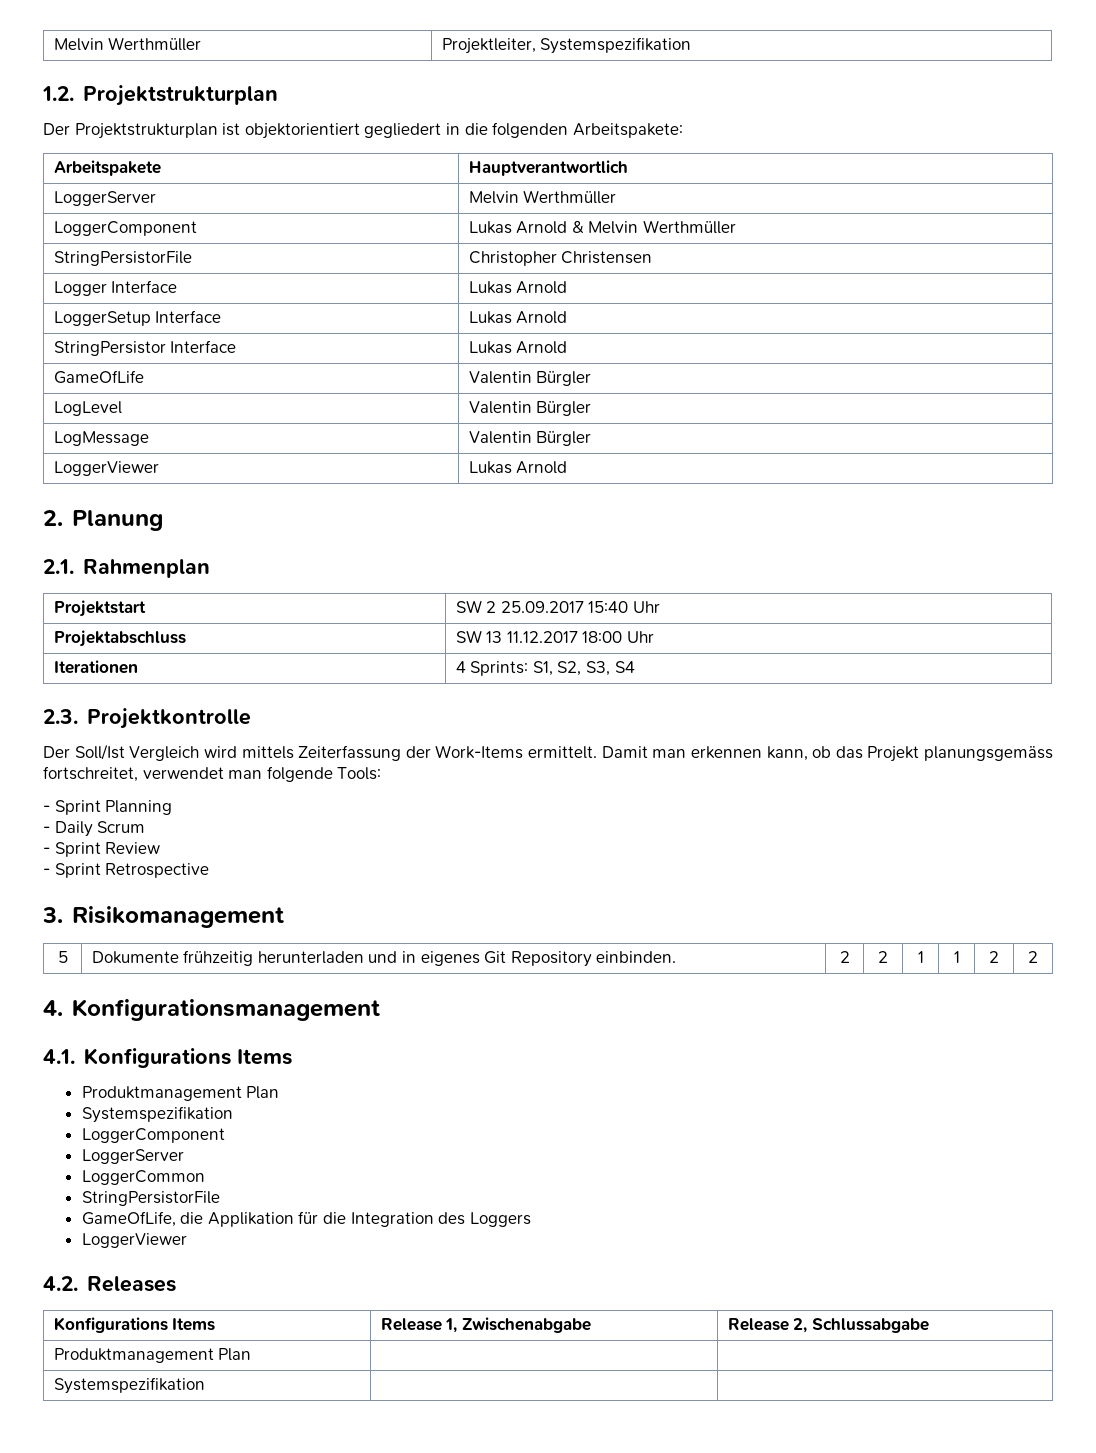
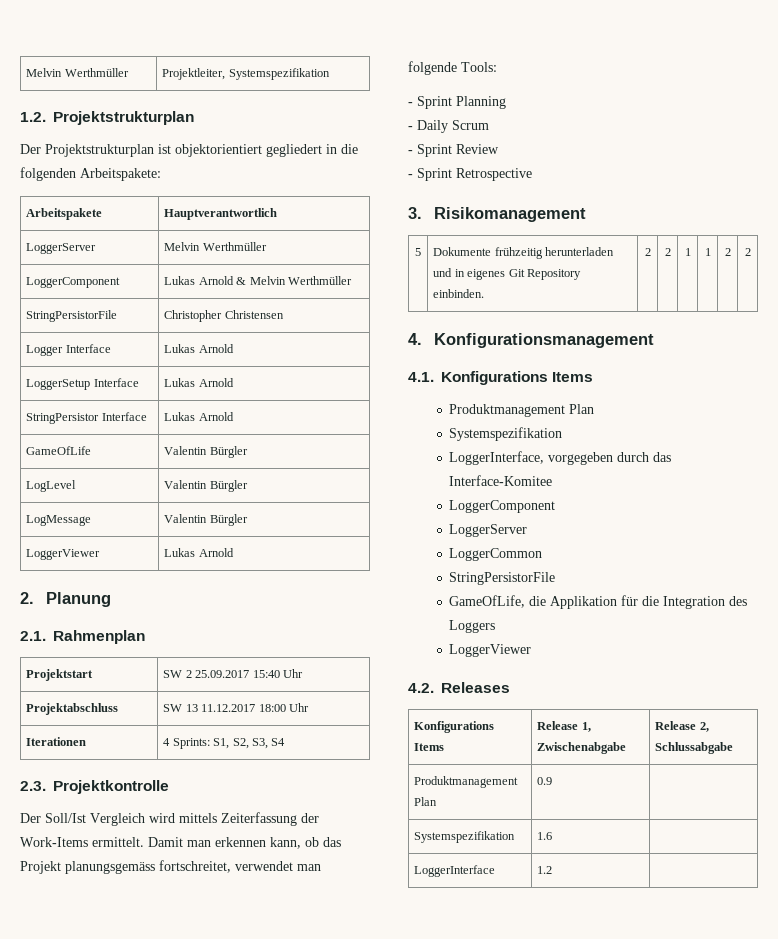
(233, 1114) none -> [449,451,672,465] [449,475,553,486] // LoggerInterface, vorgegeben durch das Interface-Komitee
(252, 1354) none -> [537,777,553,785] 0.9
(205, 1385) none -> [537,832,553,840] [414,865,496,877] [537,866,553,874] 1.6 | // LoggerInterface | 1.2

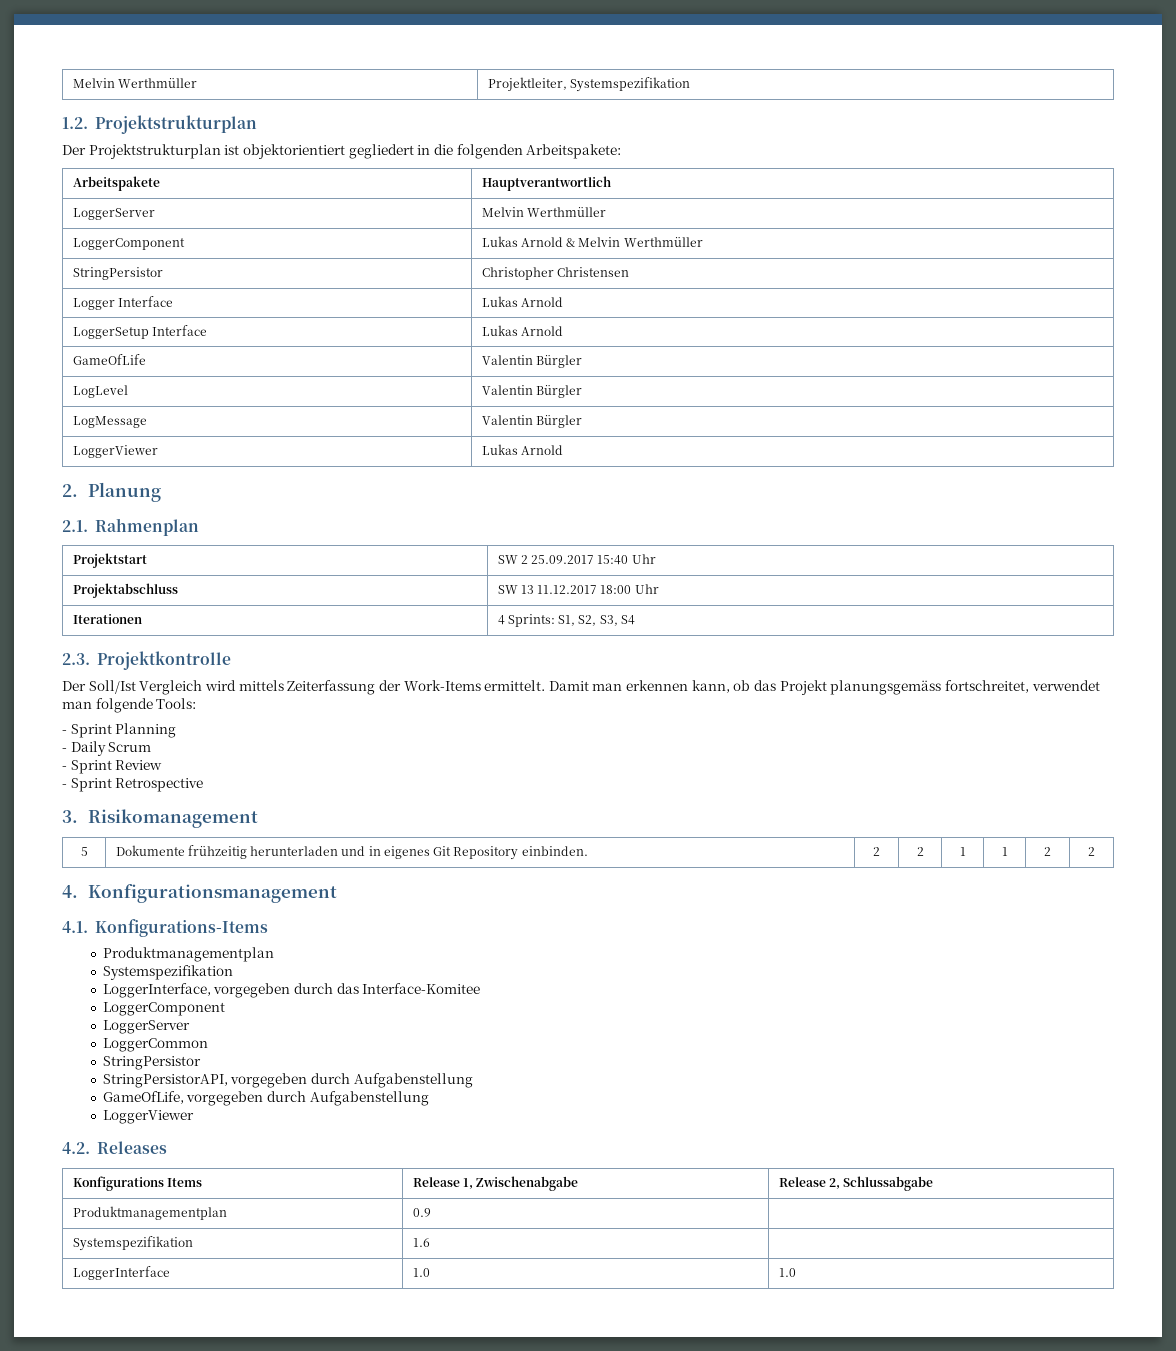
[26,310,118,322] StringPersistorFile -> [72,267,163,280] StringPersistor
[26,412,147,424] [164,412,234,421] // StringPersistor Interface | Lukas Arnold -> (563, 331) none
[441,371,594,385] [449,404,595,417] Konfigurations Items // Produktmanagement Plan -> [94,919,268,937] [102,947,274,962] Konfigurations-Items // Produktmanagementplan
[449,572,556,585] [449,595,748,609] [449,620,496,633] StringPersistorFile // GameOfLife, die Applikation für die Integration des Loggers -> [102,1056,201,1070] [102,1073,473,1088] [102,1091,429,1106] StringPersistor // StringPersistorAPI, vorgegeben durch Aufgabenstellung // GameOfLife, vorgegeben durch Aufgabenstellung
[414,776,519,788] [414,797,438,806] Produktmanagement Plan -> [72,1206,227,1220] Produktmanagementplan
[537,866,553,874] 1.2 | -> [412,1268,430,1277] [778,1268,796,1277] 1.0 | 1.0

